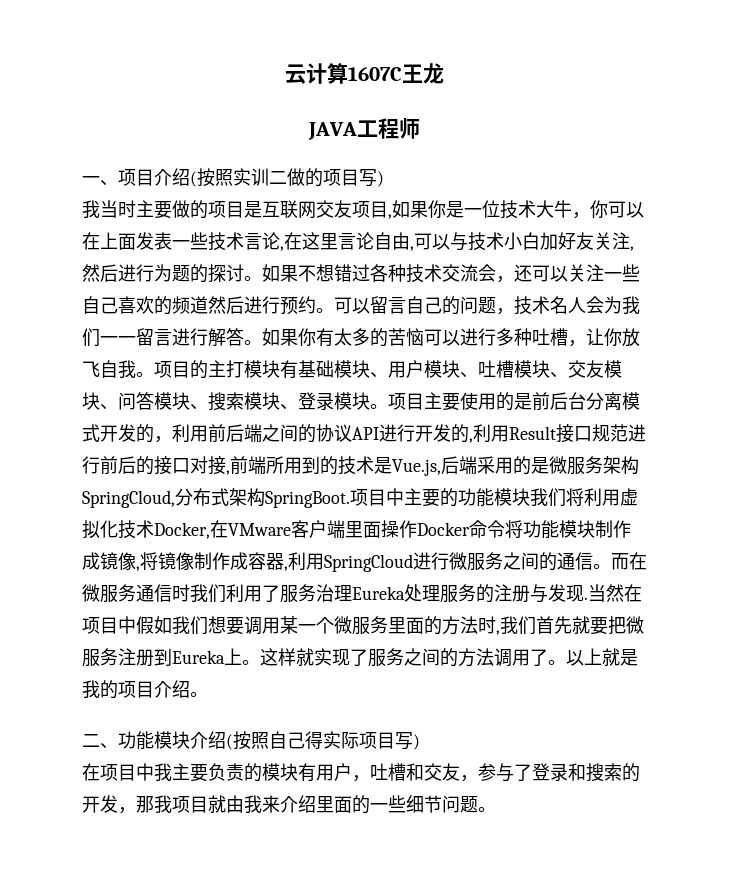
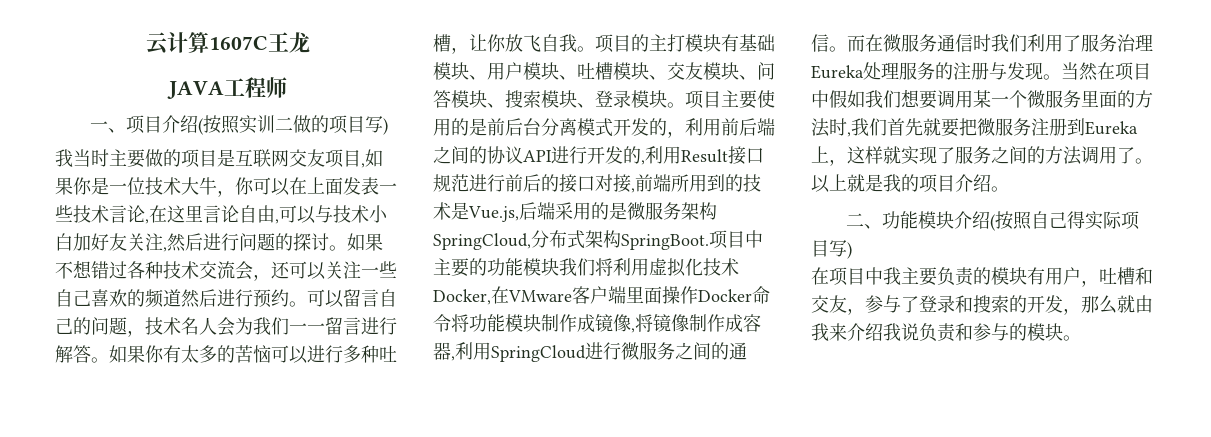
[154,264,172,282] 为 -> [239,233,257,251] 问
[584,597,588,600] . -> [1043,74,1061,80] 。
[242,660,260,665] 。 -> [829,159,847,166] ，
[154,795,208,813] 我项目 -> [1099,295,1117,314] 么
[316,795,478,814] 里面的一些细节问题 -> [883,323,1063,342] 我说负责和参与的模块

